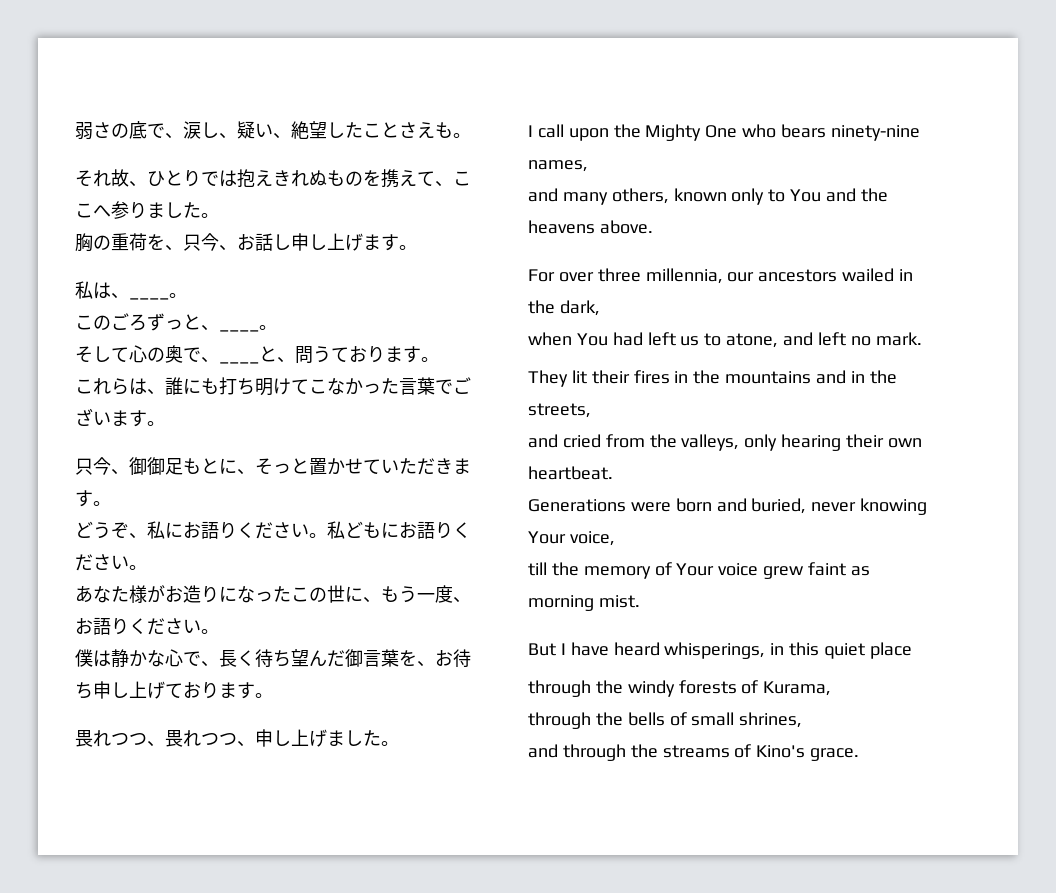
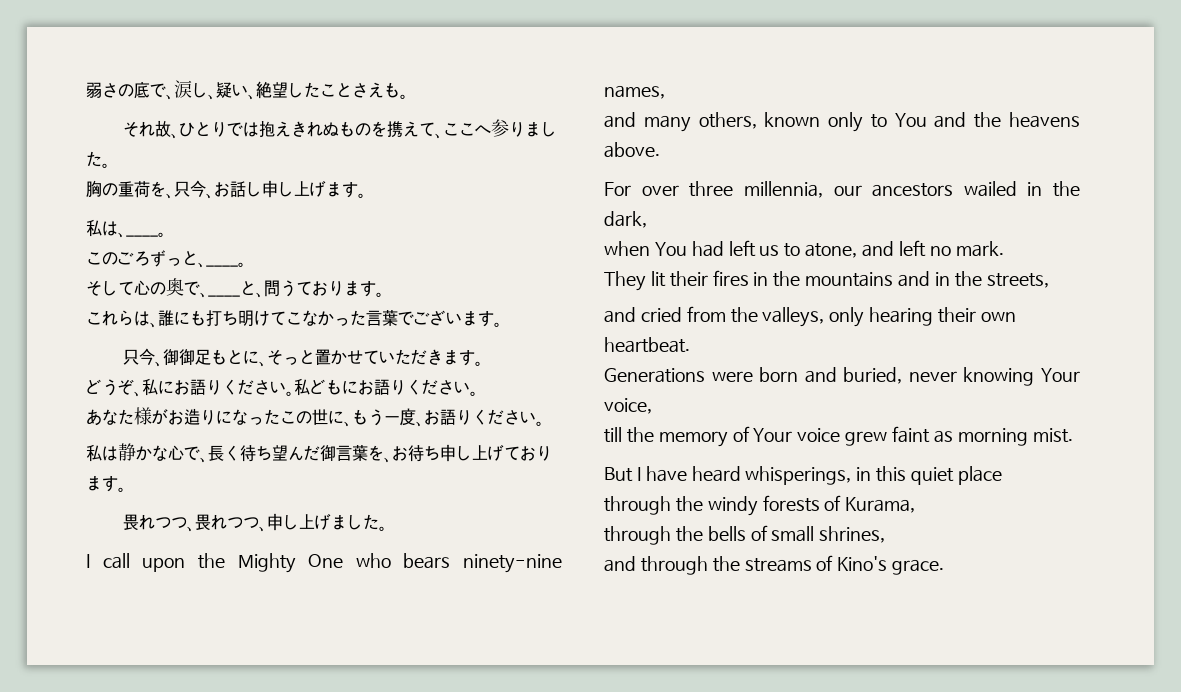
[75,649,93,667] 僕 -> [86,444,102,462] 私

